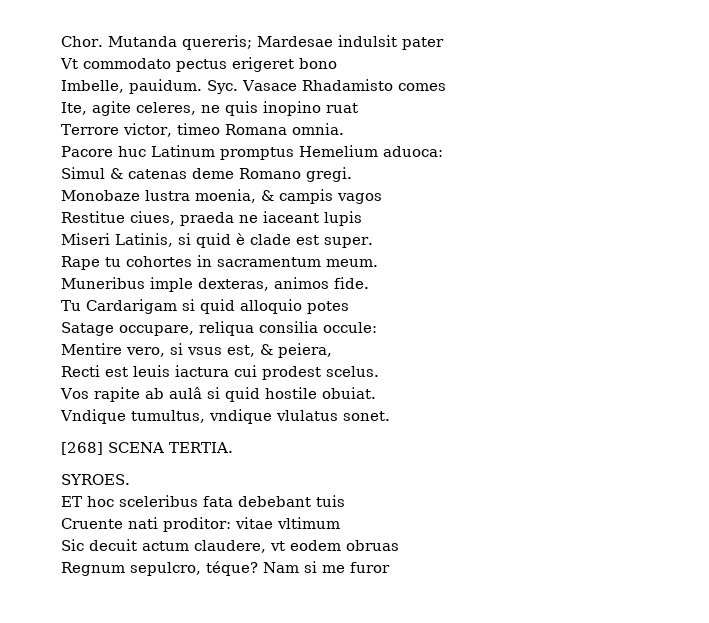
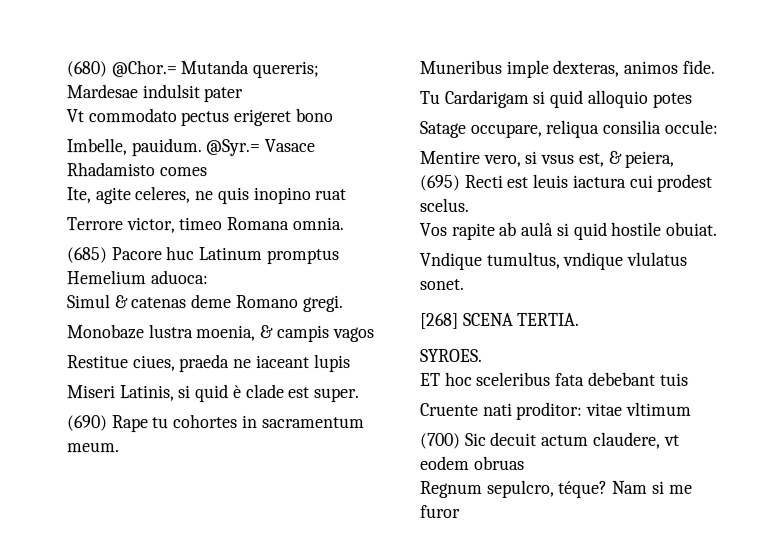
[61,36,103,47] Chor. -> [66,60,177,78] (680) @Chor.=
[207,80,238,94] Syc. -> [205,139,261,157] @Syr.=
(344, 129) none -> [66,247,107,264] (685)
(373, 242) none -> [67,415,108,432] (690)
(332, 350) none -> [419,174,460,191] (695)
(340, 523) none -> [420,432,461,449] (700)

